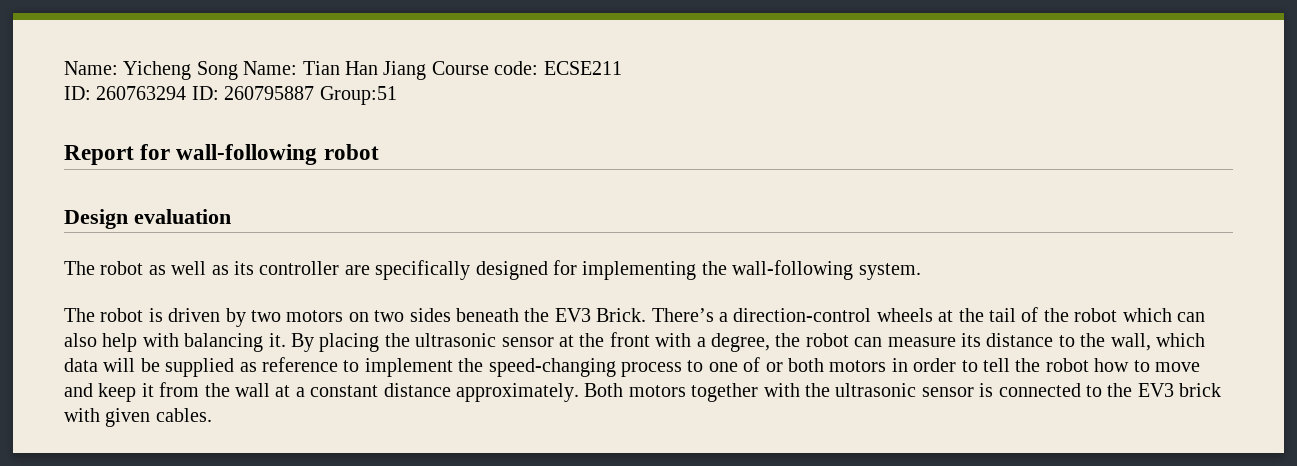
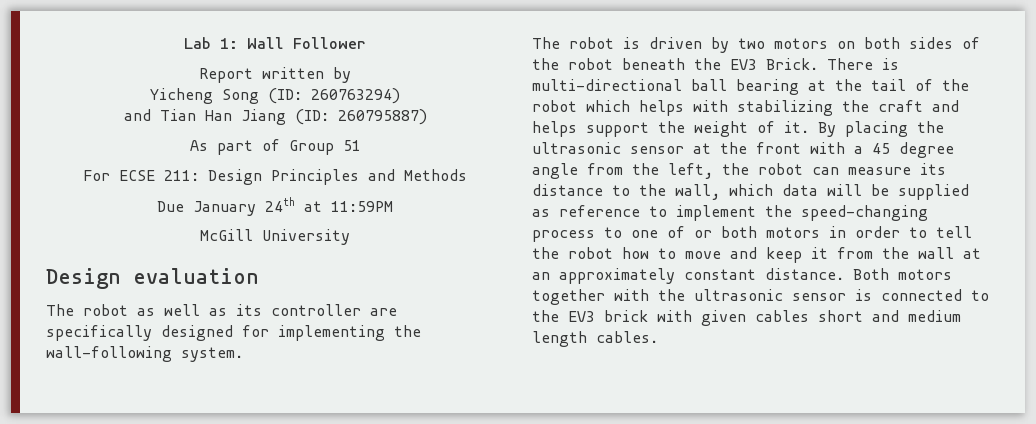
[64,61,622,80] [64,86,397,105] [64,144,379,165] Name: Yicheng Song Name: Tian Han Jiang Course code: ECSE211 // ID: 260763294 ID: 260795887 Group:51 // Report for wall-following robot -> [184,37,366,49] [199,67,351,83] [150,88,400,104] [123,109,427,125] [189,139,361,155] [83,169,467,185] [157,197,393,216] [200,229,350,245] Lab 1: Wall Follower // Report written by // Yicheng Song (ID: 260763294) // and Tian Han Jiang (ID: 260795887) // As part of Group 51 // For ECSE 211: Design Principles and Methods // Due January 24th at 11:59PM // McGill University
[374,308,933,322] two sides beneath the EV3 Brick. There’s a direction-control wheels -> [864,37,980,49] [532,58,899,70] [532,79,799,95] both sides of the robot beneath the EV3 Brick. There is multi-directional ball bearing
[1177,312,1205,322] [64,333,264,352] can also help with balancing -> [639,100,959,116] [532,121,775,137] helps with stabilizing the craft and helps support the weight of
[710,333,770,352] degree, -> [872,142,954,158] [532,163,713,179] 45 degree angle from the left,
[295,383,579,402] a constant distance approximately. -> [532,268,844,284] an approximately constant distance.
(151, 417) none -> [755,310,961,322] [532,331,587,347] cables short and medium length

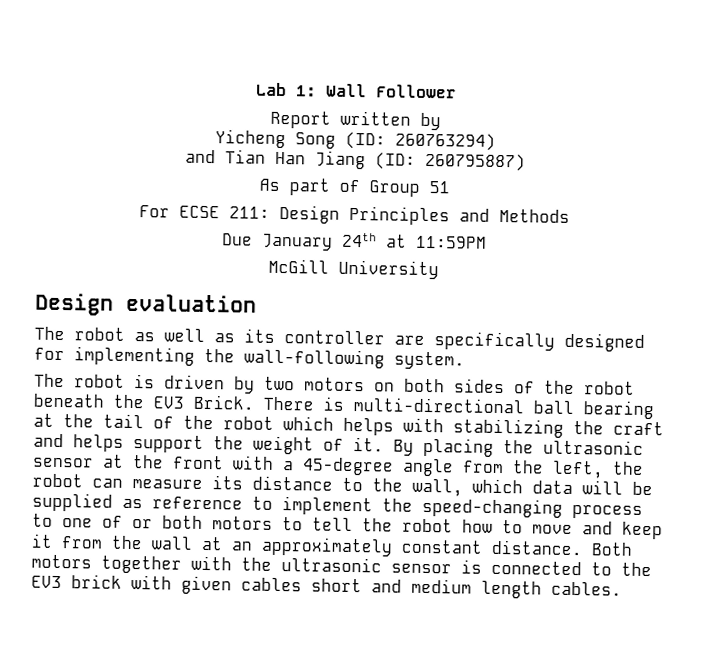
[872,142,954,158] 45 degree -> [302,457,394,476] 45-degree
[829,226,900,238] in order -> (273, 523) none

